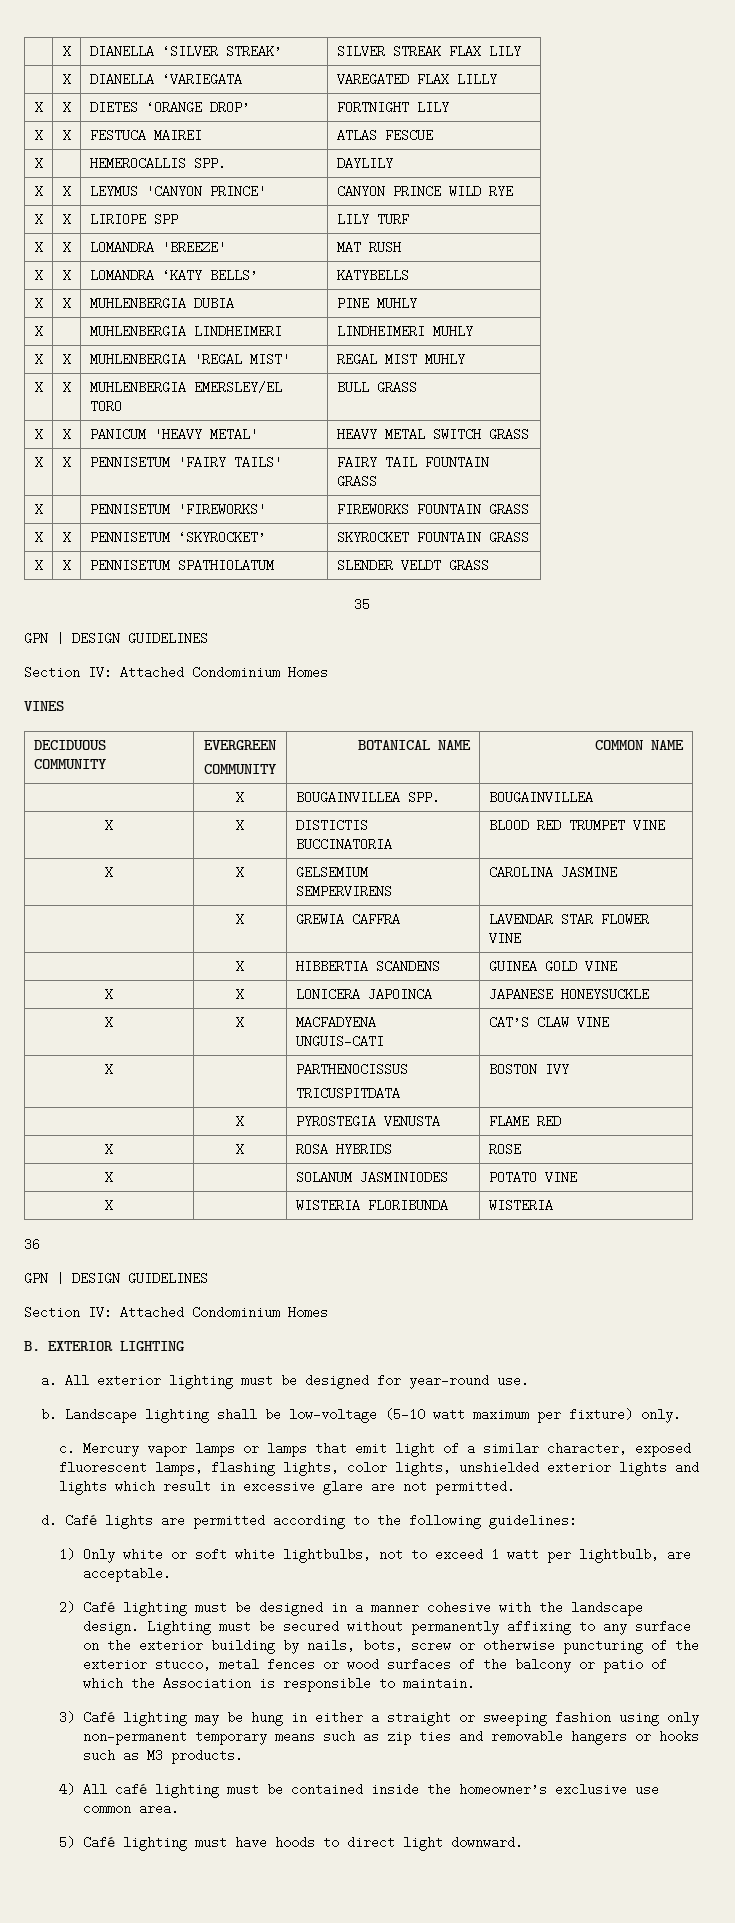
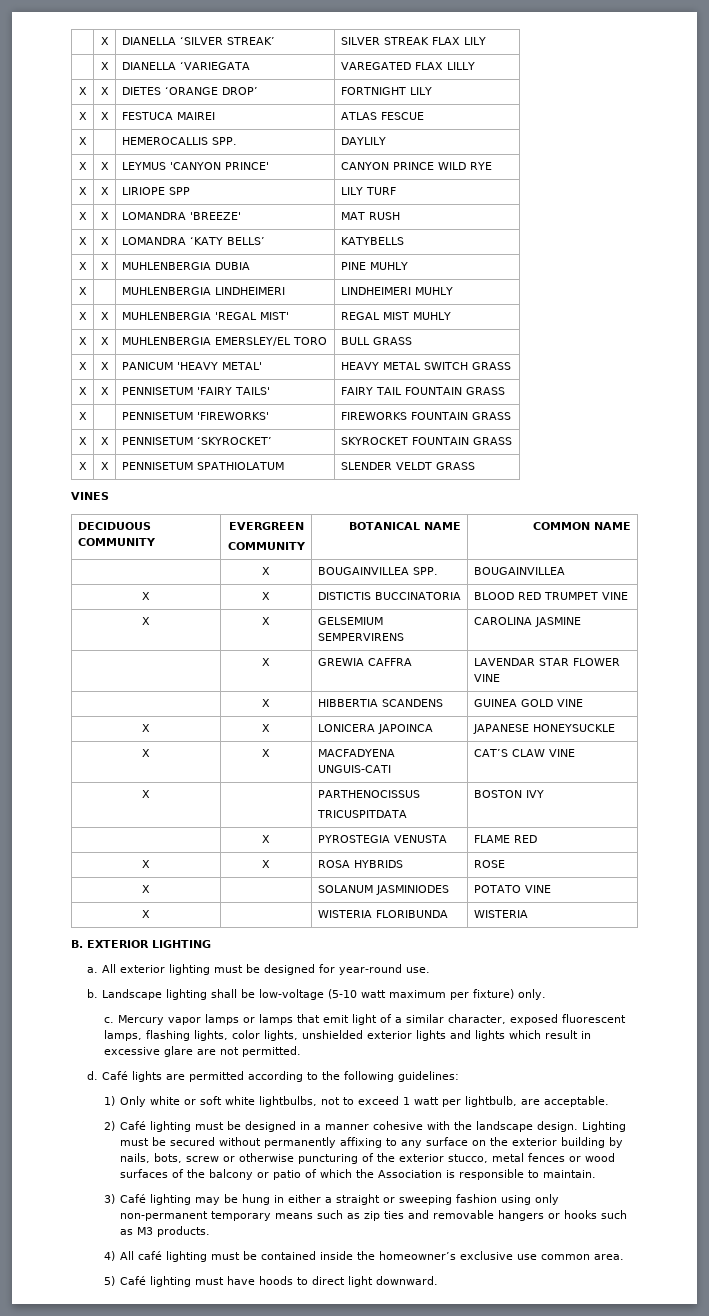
[353,598,370,611] [24,632,208,645] [24,666,328,679] // 35 // GPN | DESIGN GUIDELINES // Section IV: Attached Condominium Homes -> (475, 466) none
[24,1238,40,1251] [24,1272,208,1285] [24,1306,328,1319] // 36 // GPN | DESIGN GUIDELINES // Section IV: Attached Condominium Homes -> (528, 914) none

